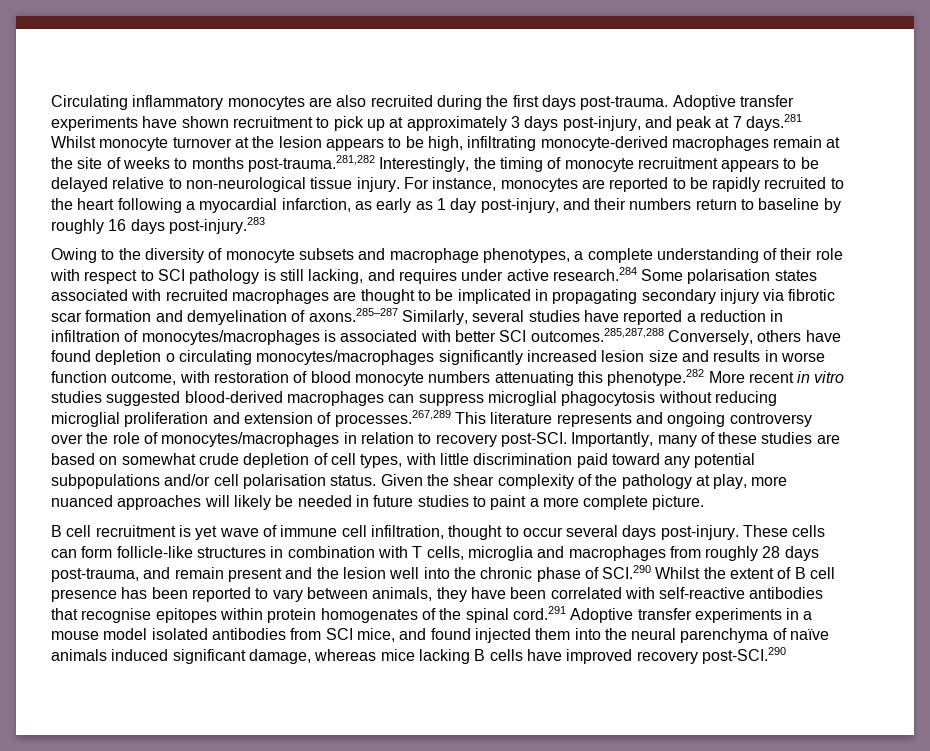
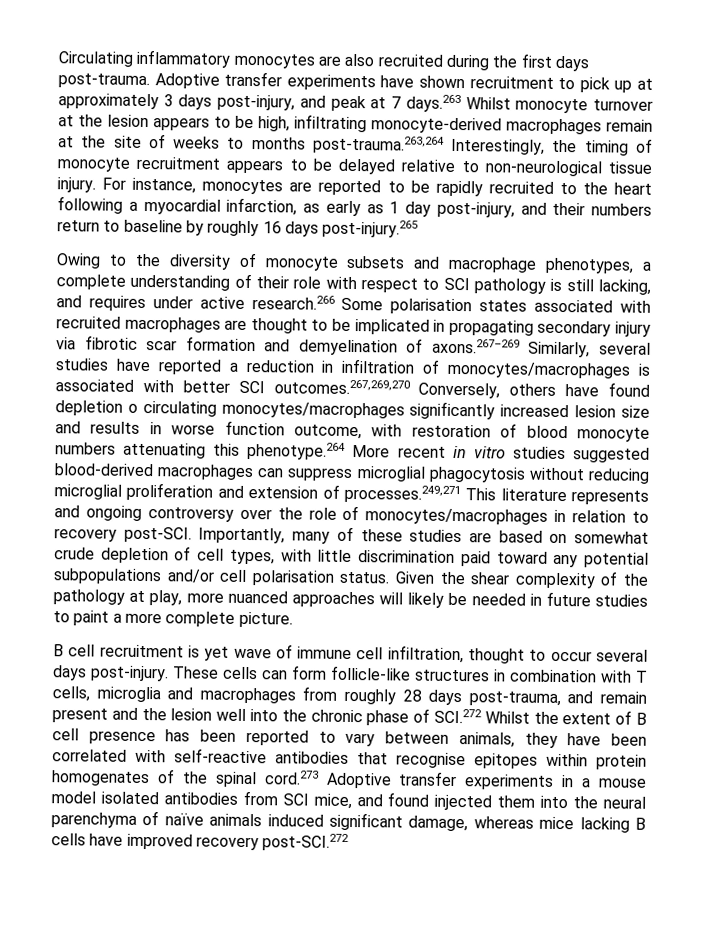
[746,114,803,131] days.281 -> [405,94,461,113] days.263
[247,155,375,172] post-trauma.281,282 -> [312,135,445,154] post-trauma.263,264
[168,217,265,234] post-injury.283 -> [322,219,419,238] post-injury.265
[552,267,637,281] research.284 -> [251,295,335,310] research.266
[308,308,398,322] axons.285–287 -> [431,338,520,354] axons.267–269
[530,328,664,342] outcomes.285,287,288 -> [273,379,410,395] outcomes.267,269,270
[607,369,705,386] phenotype.282 -> [247,441,347,460] phenotype.264
[334,410,451,427] processes.267,289 -> [343,484,461,504] processes.249,271
[602,565,652,579] SCI.290 -> [434,708,483,724] SCI.272
[512,606,566,620] cord.291 -> [263,770,319,785] cord.273
[701,647,786,664] post-SCI.290 -> [262,833,350,851] post-SCI.272

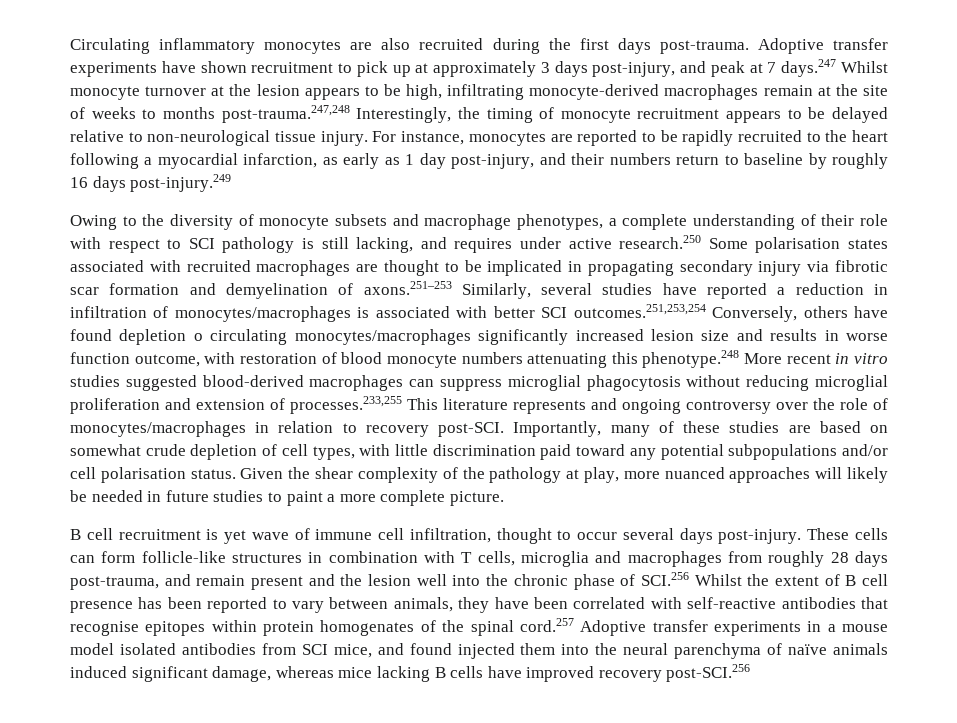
[405,94,461,113] days.263 -> [781,59,837,77] days.247
[312,135,445,154] post-trauma.263,264 -> [221,105,350,123] post-trauma.247,248
[322,219,419,238] post-injury.265 -> [130,174,232,192] post-injury.249
[251,295,335,310] research.266 -> [619,235,702,249] research.250
[431,338,520,354] axons.267–269 -> [363,281,452,295] axons.251–253
[273,379,410,395] outcomes.267,269,270 -> [573,304,706,318] outcomes.251,253,254
[247,441,347,460] phenotype.264 -> [642,350,740,368] phenotype.248
[343,484,461,504] processes.249,271 -> [290,396,402,414] processes.233,255
[434,708,483,724] SCI.272 -> [640,572,689,586] SCI.256
[263,770,319,785] cord.273 -> [519,618,574,632] cord.257
[262,833,350,851] post-SCI.272 -> [666,664,751,682] post-SCI.256

